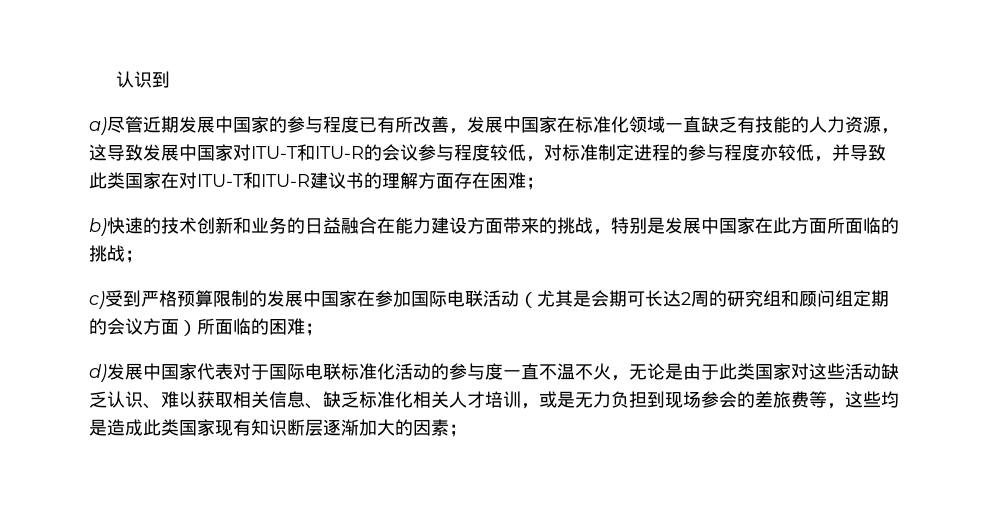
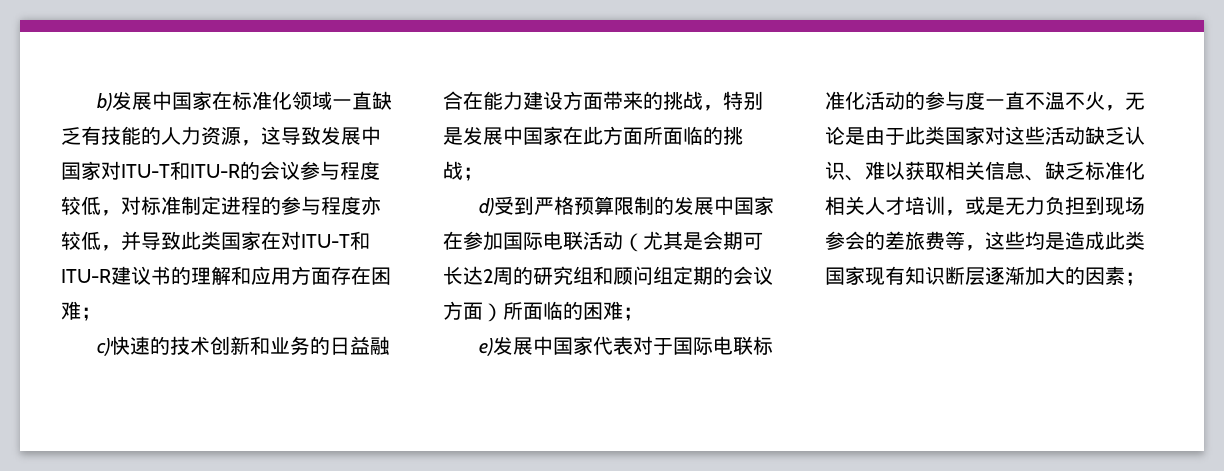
[116,71,171,88] [89,116,467,135] 认识到 // a)尽管近期发展中国家的参与程度已有所改善， -> [97,93,113,111] b)
(418, 180) none -> [231,266,291,285] 和应用
[89,218,107,236] b) -> [97,338,111,356] c)
[89,291,105,309] c) -> [479,198,495,216] d)
[89,364,107,382] d) -> [479,338,494,356] e)

